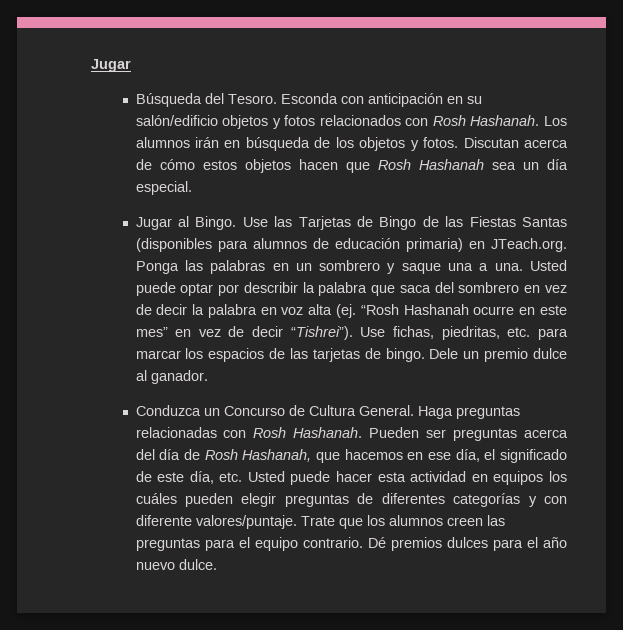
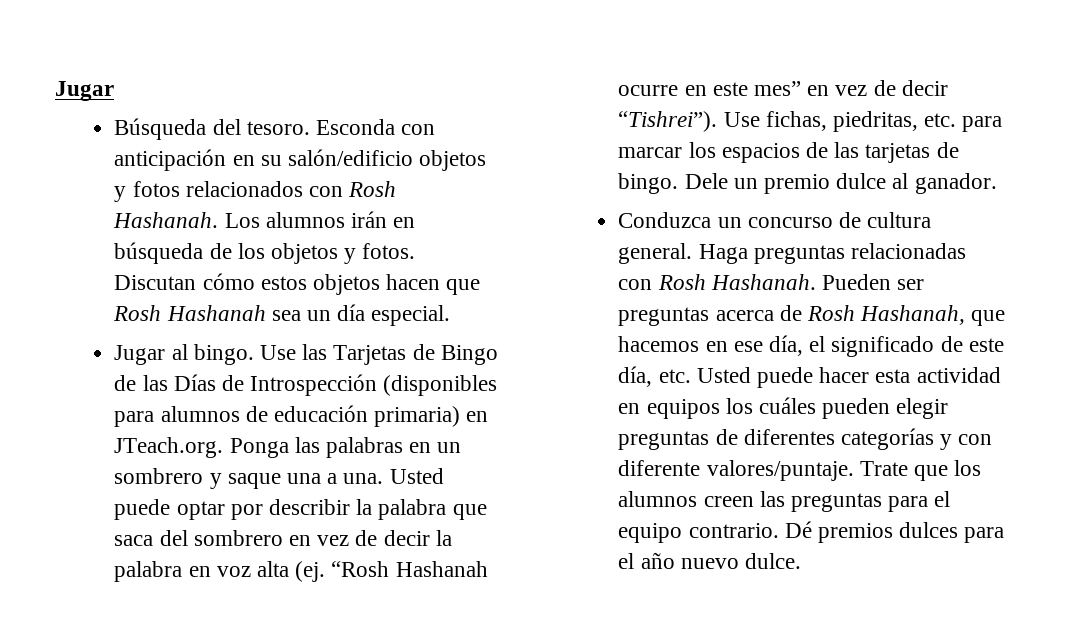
[227,94,277,104] Tesoro. -> [246,121,310,135] tesoro.
[524,139,568,148] [135,159,152,170] acerca de -> (197, 282) none
[195,216,237,230] Bingo. -> [193,344,254,365] bingo.
[469,216,567,227] Fiestas Santas -> [173,374,378,396] Días de Introspección
[223,405,414,416] Concurso de Cultura General. -> [747,212,932,228] [618,243,693,264] concurso de cultura general.
[135,449,181,460] del día -> (774, 315) none

